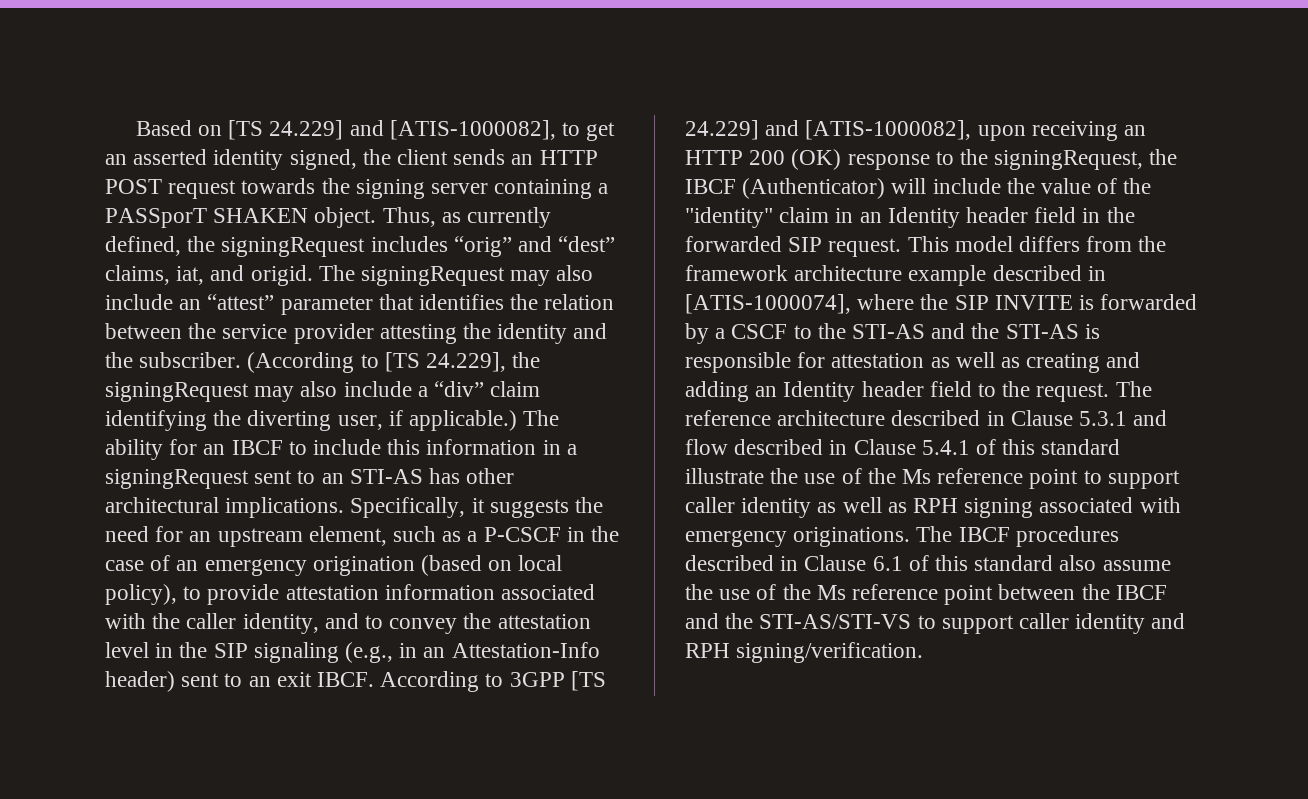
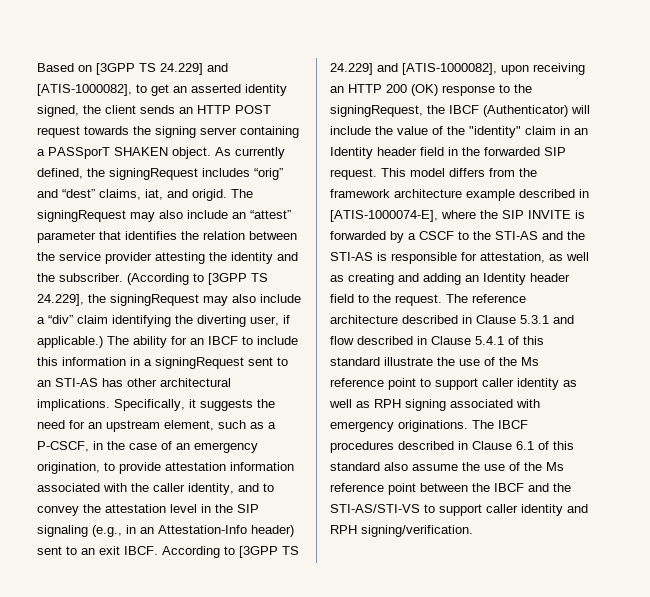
[228,120,264,140] [TS -> [96,63,156,75] [3GPP TS
[382,207,461,227] Thus, as -> [215,147,231,156] As
[384,352,420,372] [TS -> [208,273,268,285] [3GPP TS
[483,527,561,542] P-CSCF -> [37,441,89,452] P-CSCF,
[312,555,563,576] [105,584,177,605] origination (based on local policy), -> [37,462,100,474] origination,
[509,671,606,691] 3GPP [TS -> [239,546,299,558] [3GPP TS
[685,294,851,314] [ATIS-1000074], -> [330,210,438,222] [ATIS-1000074-E],
[831,353,925,368] attestation -> [480,252,545,263] attestation,

